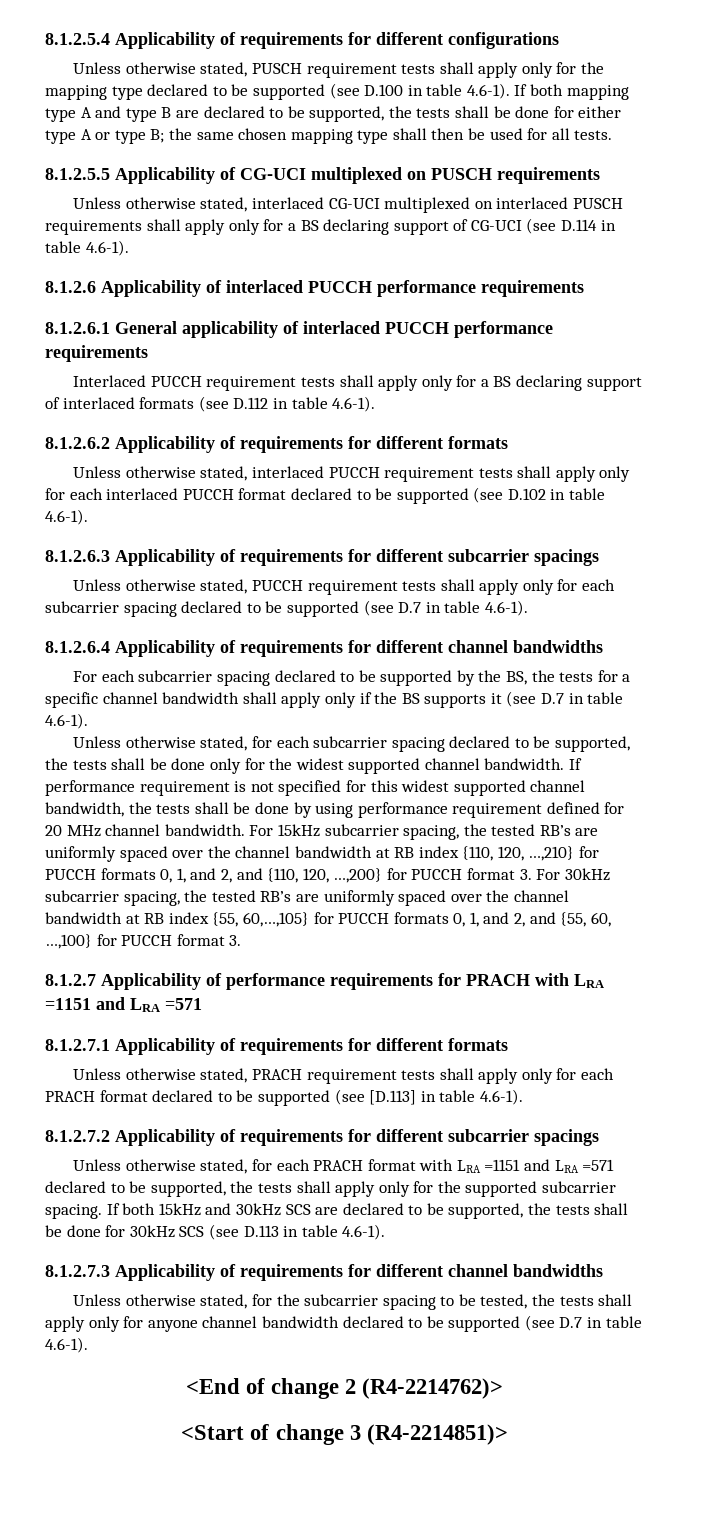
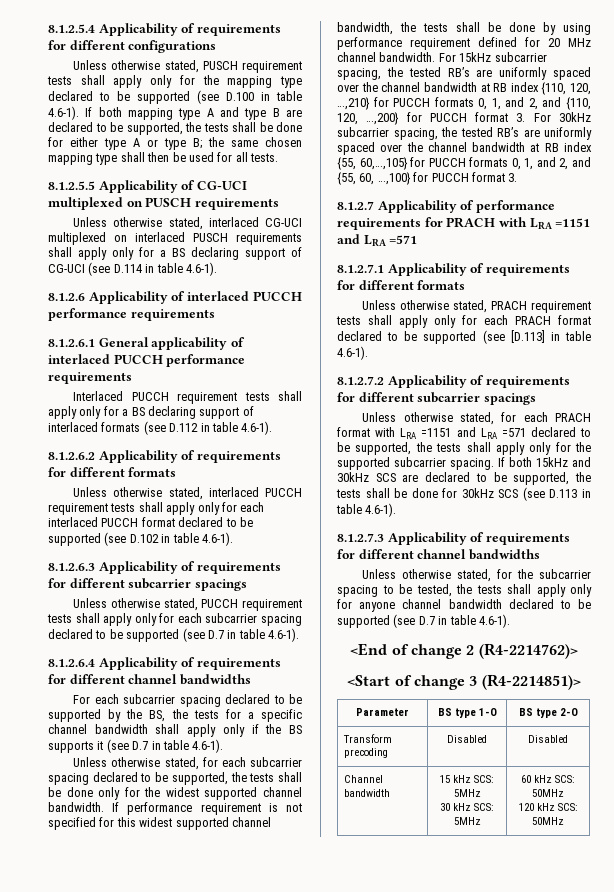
(508, 1434) none -> [356,708,409,716] [437,708,497,718] [518,708,578,718] [343,734,393,743] [344,748,389,758] [447,735,487,743] [528,735,568,743] [344,775,384,783] [344,789,391,797] [440,775,494,783] [453,789,481,797] [440,803,494,811] [453,817,481,825] [521,775,575,783] [532,789,564,797] [518,803,578,811] [532,817,564,825] // Parameter | BS type 1-O | BS type 2-O // Transform precoding | Disabled | Disabled // Channel bandwidth | 15 kHz SCS: 5MHz // 30 kHz SCS: 5MHz | 60 kHz SCS: 50MHz // 120 kHz SCS: 50MHz

